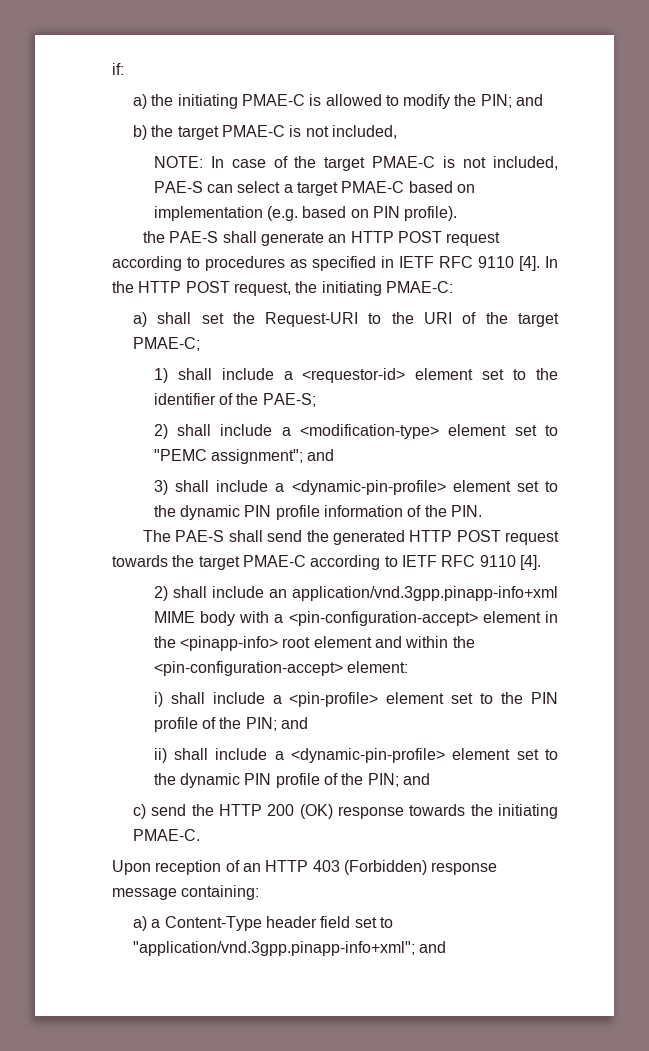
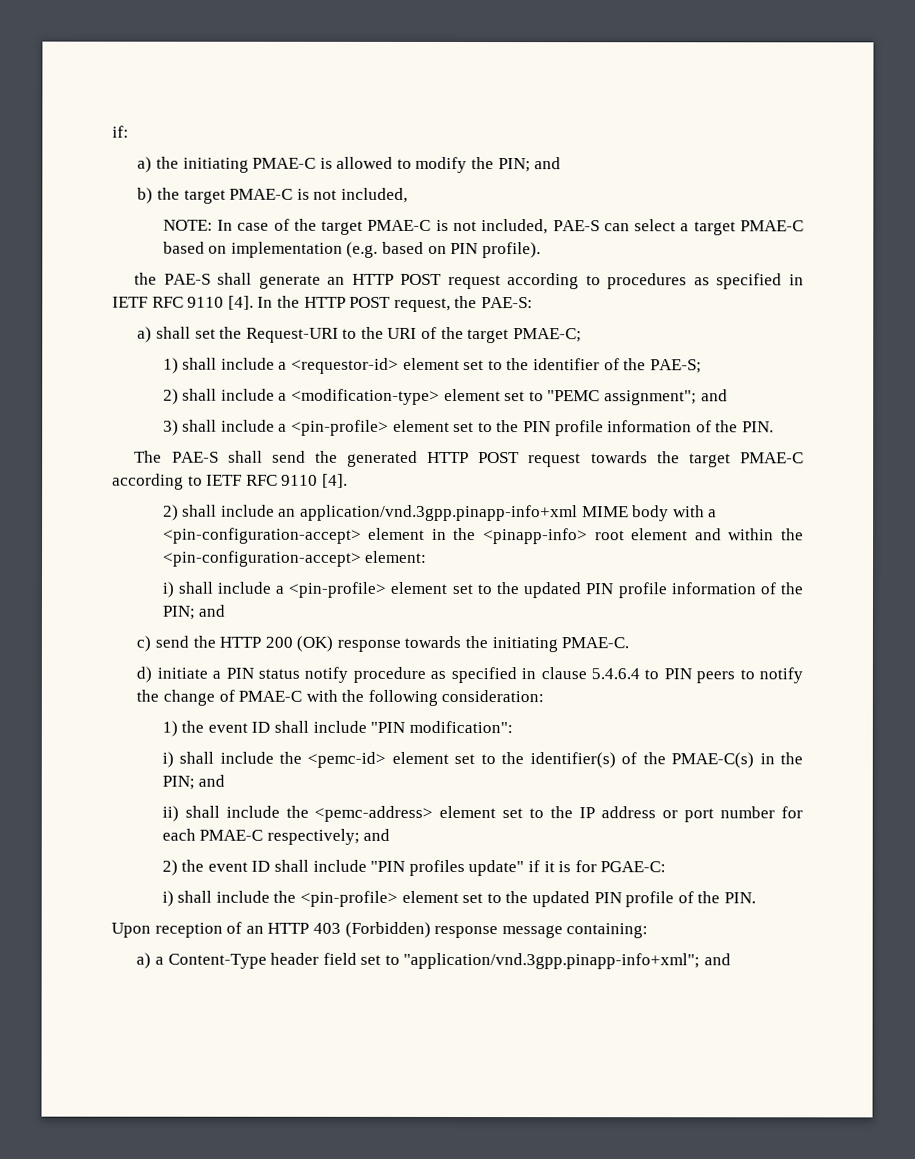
[321,281,453,296] initiating PMAE-C: -> [480,297,533,309] PAE-S:
[291,480,558,495] [153,505,241,520] <dynamic-pin-profile> element set to the dynamic -> [290,419,520,436] <pin-profile> element set to the
[531,692,558,704] [153,717,309,732] [153,748,558,763] [153,773,320,788] PIN profile of the PIN; and // ii) shall include a <dynamic-pin-profile> element set to the dynamic PIN profile -> [523,582,756,599] updated PIN profile information
(200, 835) none -> [136,666,804,684] [136,689,545,706] [161,720,513,737] [161,751,803,769] [161,774,226,790] [161,805,803,823] [161,828,391,845] [161,859,667,877] [161,890,756,908] // d) initiate a PIN status notify procedure as specified in clause 5.4.6.4 to PIN peers to notify the change of PMAE-C with the following consideration: // 1) the event ID shall include "PIN modification": // i) shall include the <pemc-id> element set to the identifier(s) of the PMAE-C(s) in the PIN; and // ii) shall include the <pemc-address> element set to the IP address or port number for each PMAE-C respectively; and // 2) the event ID shall include "PIN profiles update" if it is for PGAE-C: // i) shall include the <pin-profile> element set to the updated PIN profile of the PIN.

